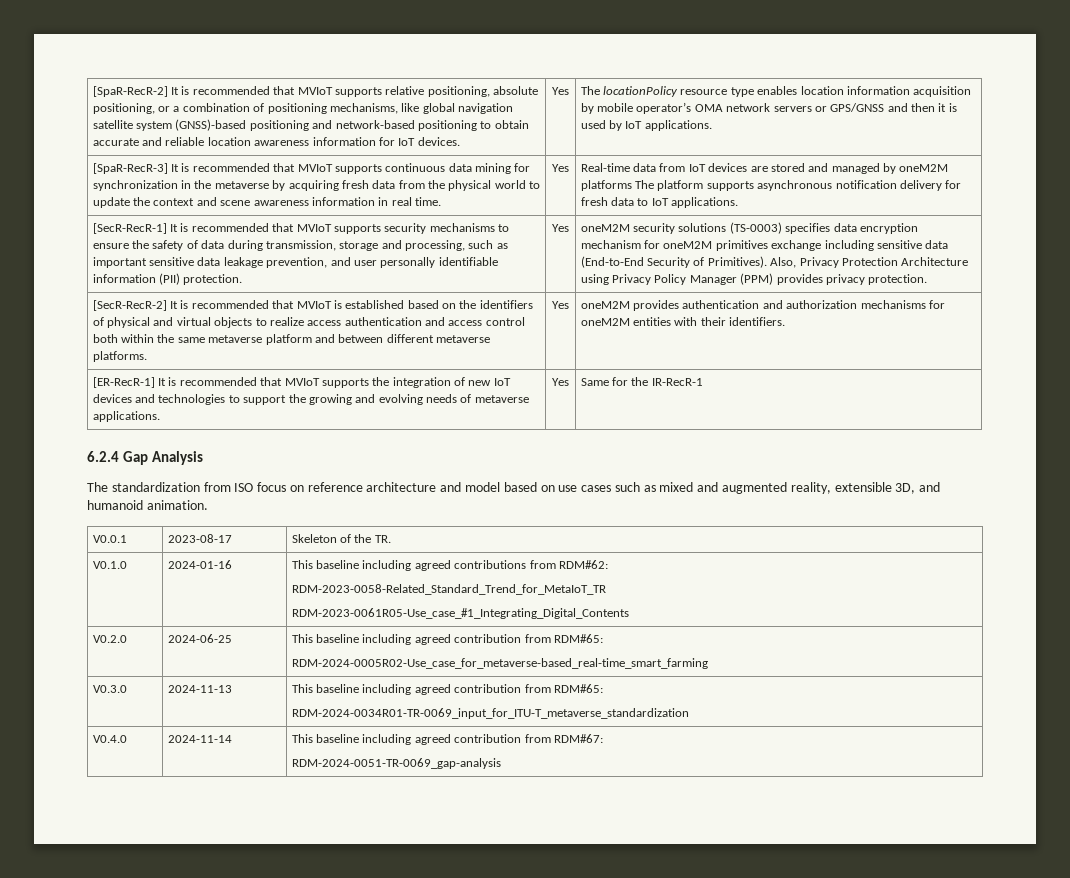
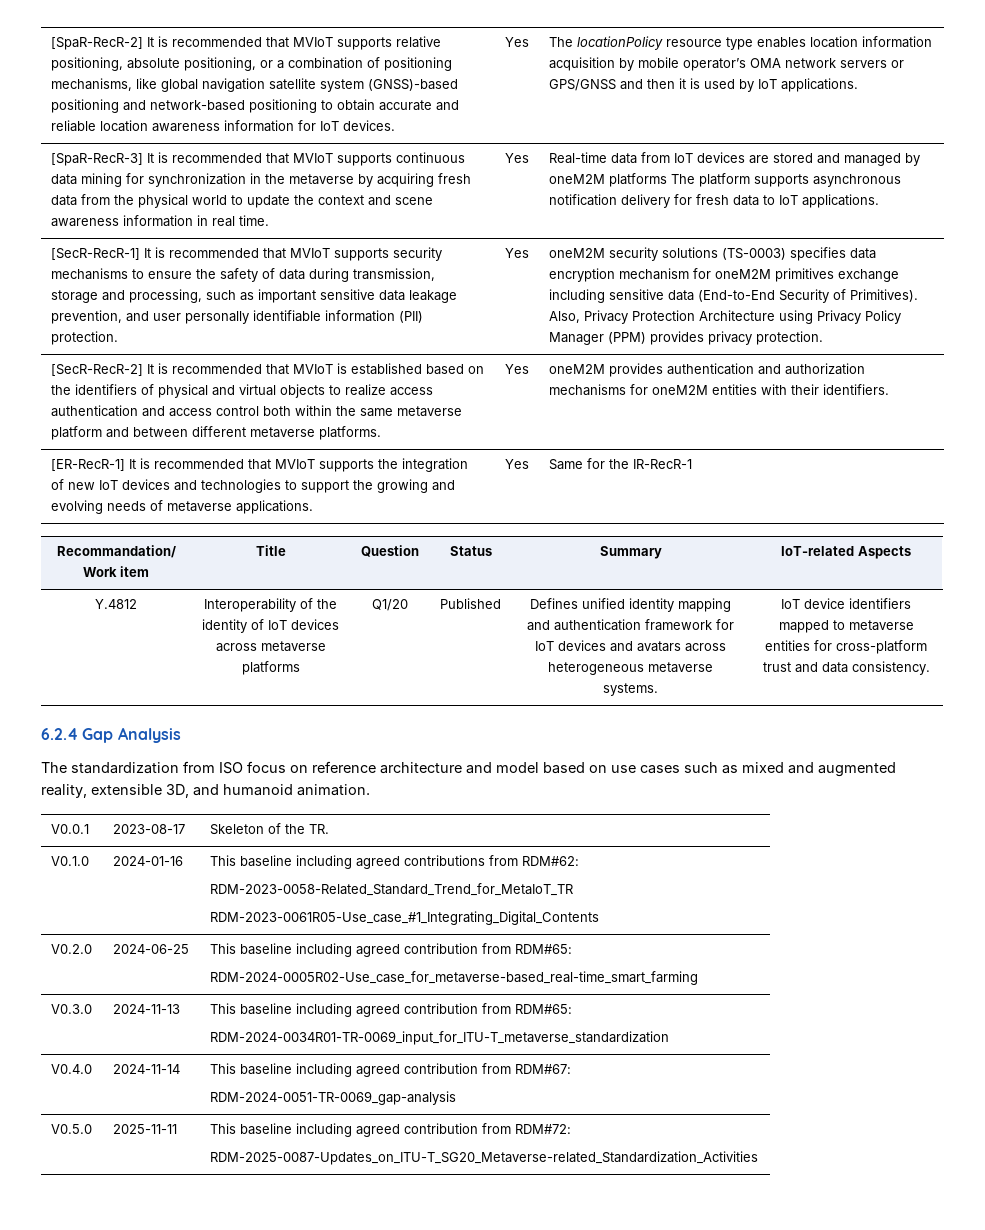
(703, 382) none -> [56,545,176,558] [82,566,150,577] [255,545,286,556] [361,545,419,557] [449,546,492,556] [599,546,662,559] [781,546,911,559] [95,599,137,609] [203,598,337,612] [201,619,339,633] [215,641,326,652] [241,661,300,675] [372,599,408,611] [440,598,501,609] [530,598,731,612] [527,619,734,631] [535,640,726,652] [548,662,713,675] [603,683,658,696] [781,598,911,609] [778,620,914,633] [765,640,927,654] [762,661,930,675] // Recommandation/ Work item | Title | Question | Status | Summary | IoT-related Aspects // Y.4812 | Interoperability of the identity of IoT devices across metaverse platforms | Q1/20 | Published | Defines unified identity mapping and authentication framework for IoT devices and avatars across heterogeneous metaverse systems. | IoT device identifiers mapped to metaverse entities for cross-platform trust and data consistency.
(501, 763) none -> [51,1124,93,1134] [113,1124,178,1134] [210,1123,572,1137] [210,1151,759,1165] // V0.5.0 | 2025-11-11 | This baseline including agreed contribution from RDM#72: // RDM-2025-0087-Updates_on_ITU-T_SG20_Metaverse-related_Standardization_Activities

